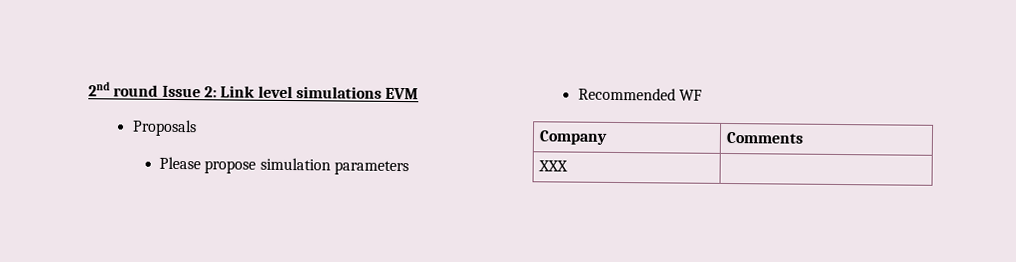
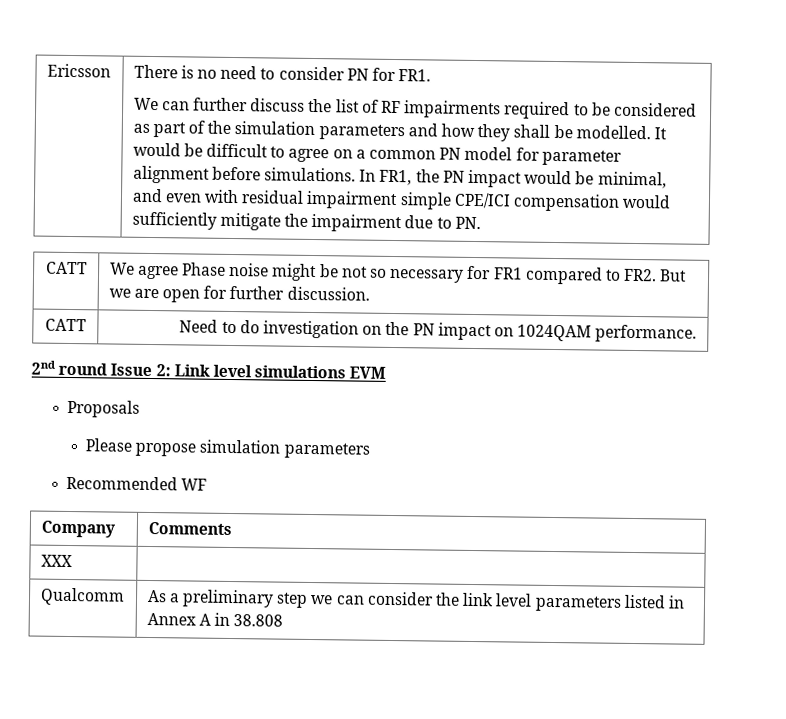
(88, 89) none -> [46,63,111,78] [133,64,432,82] [133,97,697,120] [132,120,667,142] [132,142,622,166] [132,165,667,189] [131,188,672,212] [131,211,481,233] [46,261,89,275] [109,262,688,285] [108,285,370,303] [45,318,88,332] [179,319,698,343] Ericsson | There is no need to consider PN for FR1. // We can further discuss the list of RF impairments required to be considered as part of the simulation parameters and how they shall be modelled. It would be difficult to agree on a common PN model for parameter alignment before simulations. In FR1, the PN impact would be minimal, and even with residual impairment simple CPE/ICI compensation would sufficiently mitigate the impairment due to PN. // CATT | We agree Phase noise might be not so necessary for FR1 compared to FR2. But we are open for further discussion. // CATT | Need to do investigation on the PN impact on 1024QAM performance. //
(568, 166) none -> [39,587,125,606] [146,589,685,612] [146,612,284,627] // Qualcomm | As a preliminary step we can consider the link level parameters listed in Annex A in 38.808

